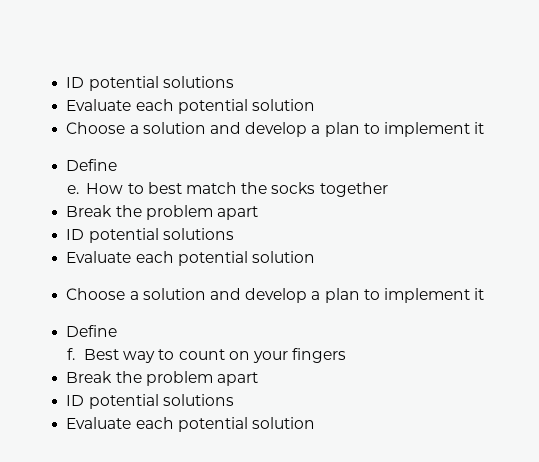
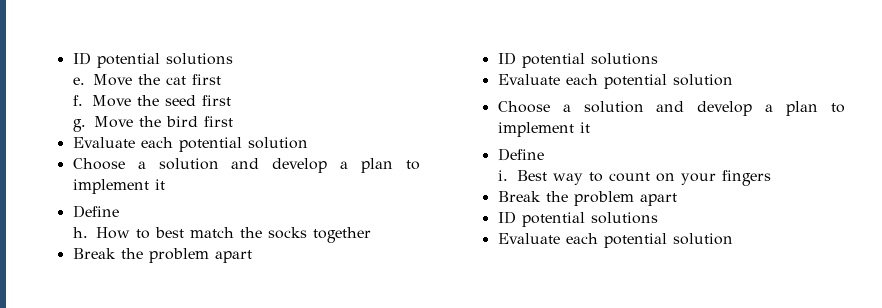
[66,76,234,91] ID potential solutions -> [72,52,233,68] [73,74,222,86] [73,95,231,107] [73,116,234,132] ID potential solutions // e. Move the cat first // f. Move the seed first // g. Move the bird first
[66,185,79,194] e. -> [73,227,89,238] h.
[66,348,75,360] f. -> [498,170,509,181] i.

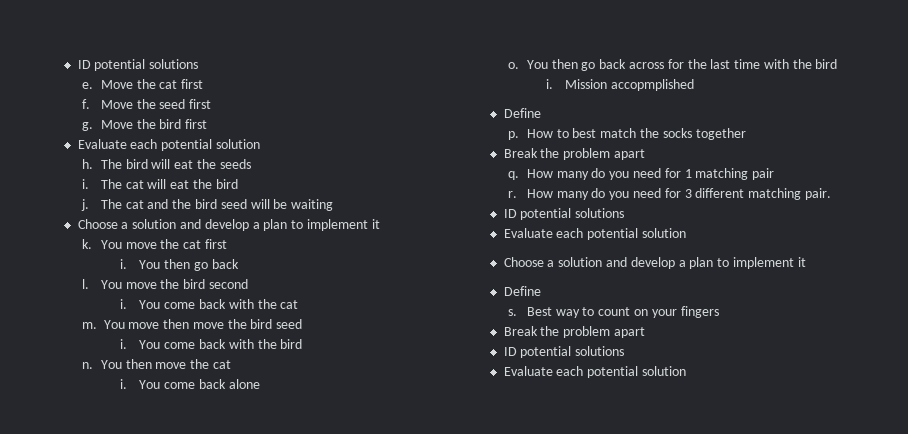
(308, 143) none -> [81,159,251,169] [81,179,238,189] [80,199,334,211] // h. The bird will eat the seeds // i. The cat will eat the bird // j. The cat and the bird seed will be waiting
[72,205,119,218] [73,227,89,238] // Define // h. -> [81,239,227,249] [120,259,239,271] [81,279,248,289] [120,299,299,309] [81,319,303,329] [120,339,303,349] [81,359,231,369] [120,379,260,389] [507,59,838,71] [546,79,695,91] [503,108,541,118] [507,131,519,140] // k. You move the cat first // i. You then go back // l. You move the bird second // i. You come back with the cat // m. You move then move the bird seed // i. You come back with the bird // n. You then move the cat // i. You come back alone // o. You then go back across for the last time with the bird // i. Mission accopmplished // Define // p.
(252, 256) none -> [507,168,775,180] [507,188,831,200] // q. How many do you need for 1 matching pair // r. How many do you need for 3 different matching pair.
[498,170,509,181] i. -> [507,309,517,316] s.

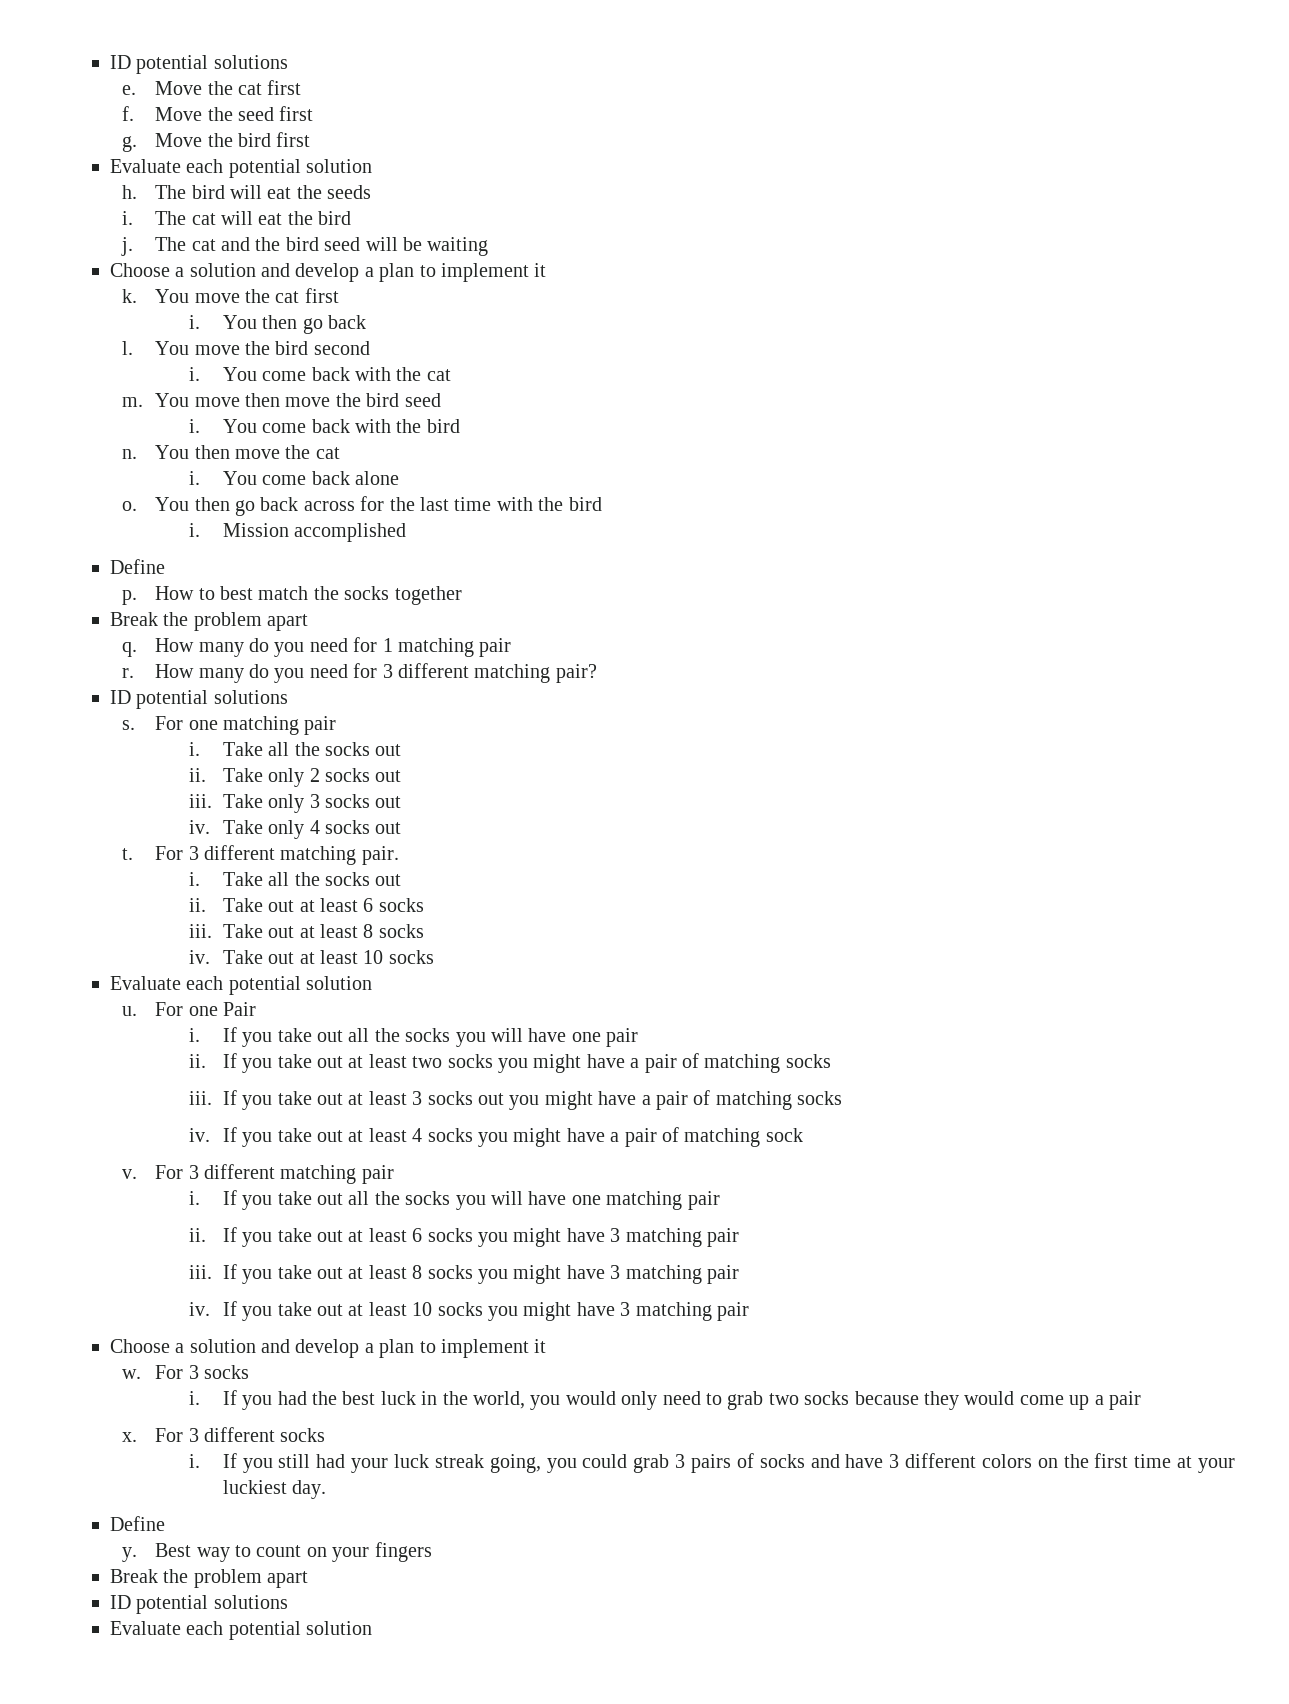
[611,79,695,91] accopmplished -> [294,523,407,542] accomplished
[804,188,831,200] [503,208,625,220] [503,228,687,240] pair. // ID potential solutions // Evaluate each potential solution -> [555,664,597,683] [109,690,288,709] [121,716,337,735] [189,742,402,756] [189,768,402,787] [189,794,402,813] [189,820,402,839] [121,845,399,865] [189,872,402,886] [189,898,424,912] [189,924,424,938] [189,950,434,964] [109,976,372,995] [121,1002,257,1016] [189,1027,639,1047] [189,1053,831,1073] [189,1090,843,1110] [189,1127,803,1147] [121,1164,394,1184] [189,1190,720,1210] [189,1227,739,1247] [189,1264,739,1284] [189,1301,749,1321] pair? // ID potential solutions // s. For one matching pair // i. Take all the socks out // ii. Take only 2 socks out // iii. Take only 3 socks out // iv. Take only 4 socks out // t. For 3 different matching pair. // i. Take all the socks out // ii. Take out at least 6 socks // iii. Take out at least 8 socks // iv. Take out at least 10 socks // Evaluate each potential solution // u. For one Pair // i. If you take out all the socks you will have one pair // ii. If you take out at least two socks you might have a pair of matching socks // iii. If you take out at least 3 socks out you might have a pair of matching socks // iv. If you take out at least 4 socks you might have a pair of matching sock // v. For 3 different matching pair // i. If you take out all the socks you will have one matching pair // ii. If you take out at least 6 socks you might have 3 matching pair // iii. If you take out at least 8 socks you might have 3 matching pair // iv. If you take out at least 10 socks you might have 3 matching pair
[503,286,541,296] [507,309,517,316] // Define // s. -> [121,1365,250,1379] [189,1390,1141,1410] [121,1427,326,1442] [189,1453,1235,1473] [222,1480,327,1499] [109,1516,165,1531] [121,1547,137,1562] // w. For 3 socks // i. If you had the best luck in the world, you would only need to grab two socks because they would come up a pair // x. For 3 different socks // i. If you still had your luck streak going, you could grab 3 pairs of socks and have 3 different colors on the first time at your luckiest day. // Define // y.

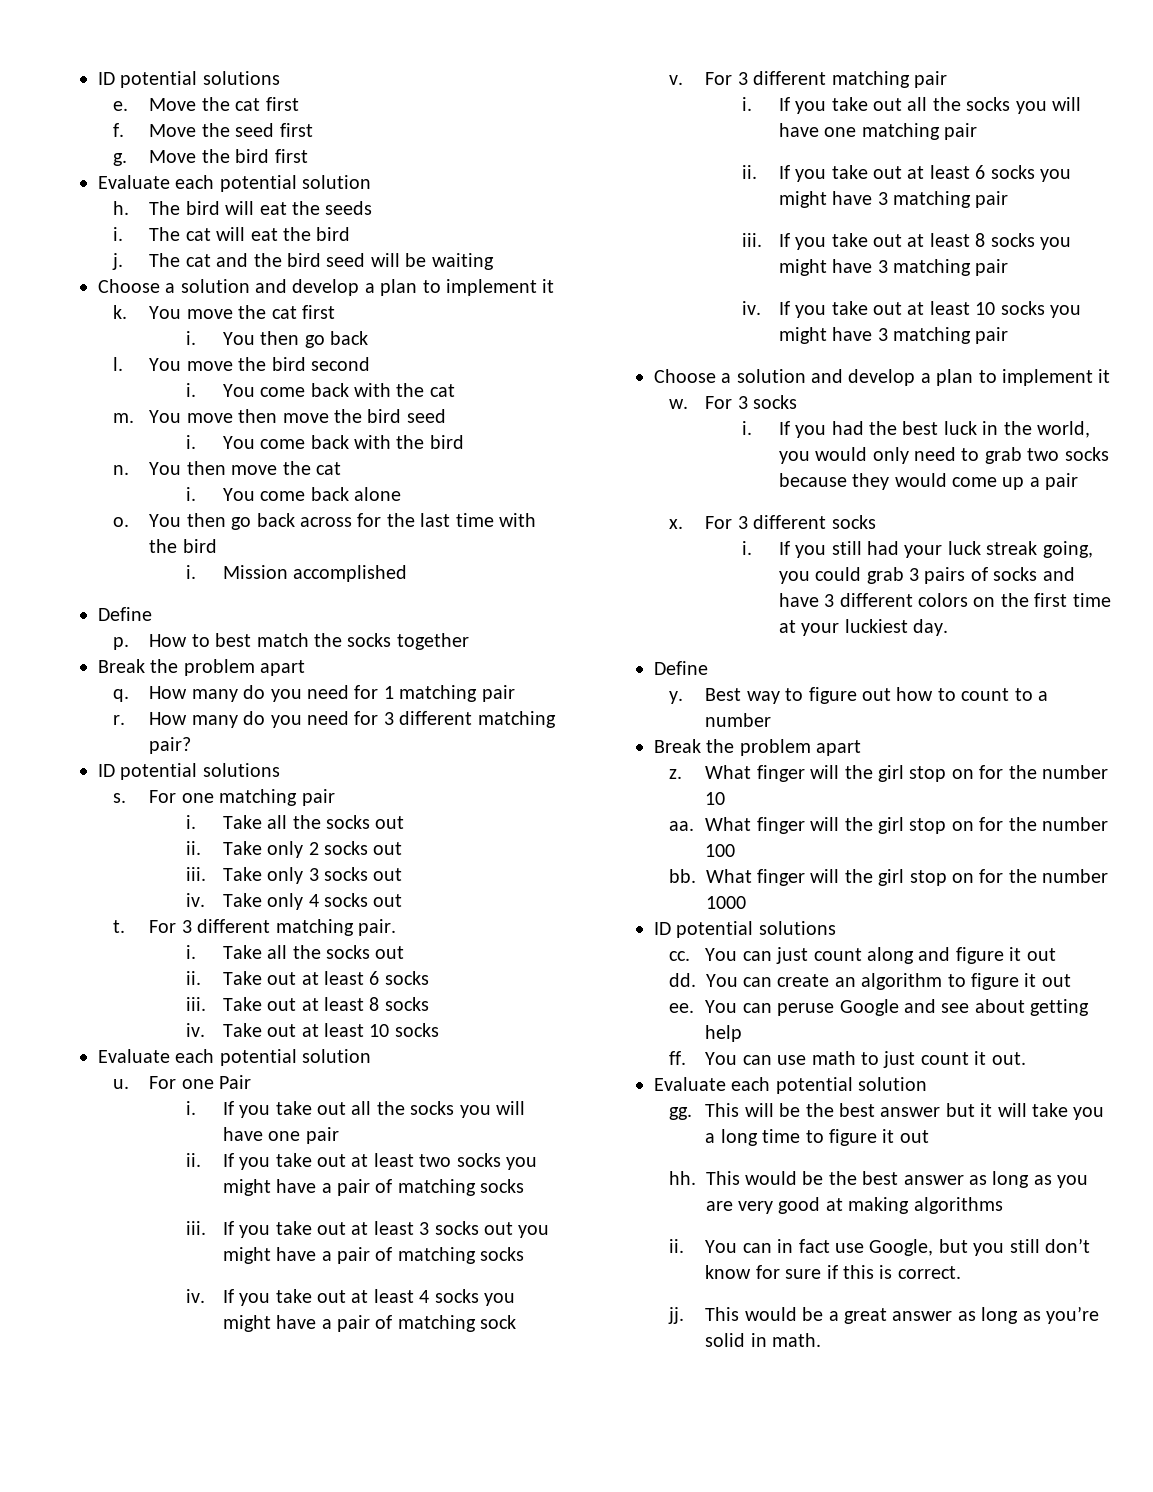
[256,1542,432,1562] [109,1569,308,1588] [109,1595,288,1614] [109,1621,372,1640] count on your fingers // Break the problem apart // ID potential solutions // Evaluate each potential solution -> [808,687,1048,704] [705,713,772,727] [653,739,861,756] [668,765,1108,782] [705,792,726,805] [668,817,1108,834] [705,844,736,857] [668,869,1109,886] [705,896,746,909] [653,921,836,938] [668,947,1056,964] [668,973,1071,990] [668,999,1090,1016] [705,1025,743,1042] [668,1051,1026,1068] [653,1077,927,1094] [668,1103,1105,1120] [705,1129,929,1146] [668,1171,1089,1188] [705,1197,1003,1214] [668,1238,1090,1256] [705,1265,961,1279] [667,1306,1099,1324] [705,1333,822,1347] figure out how to count to a number // Break the problem apart // z. What finger will the girl stop on for the number 10 // aa. What finger will the girl stop on for the number 100 // bb. What finger will the girl stop on for the number 1000 // ID potential solutions // cc. You can just count along and figure it out // dd. You can create an algorithm to figure it out // ee. You can peruse Google and see about getting help // ff. You can use math to just count it out. // Evaluate each potential solution // gg. This will be the best answer but it will take you a long time to figure it out // hh. This would be the best answer as long as you are very good at making algorithms // ii. You can in fact use Google, but you still don’t know for sure if this is correct. // jj. This would be a great answer as long as you’re solid in math.

